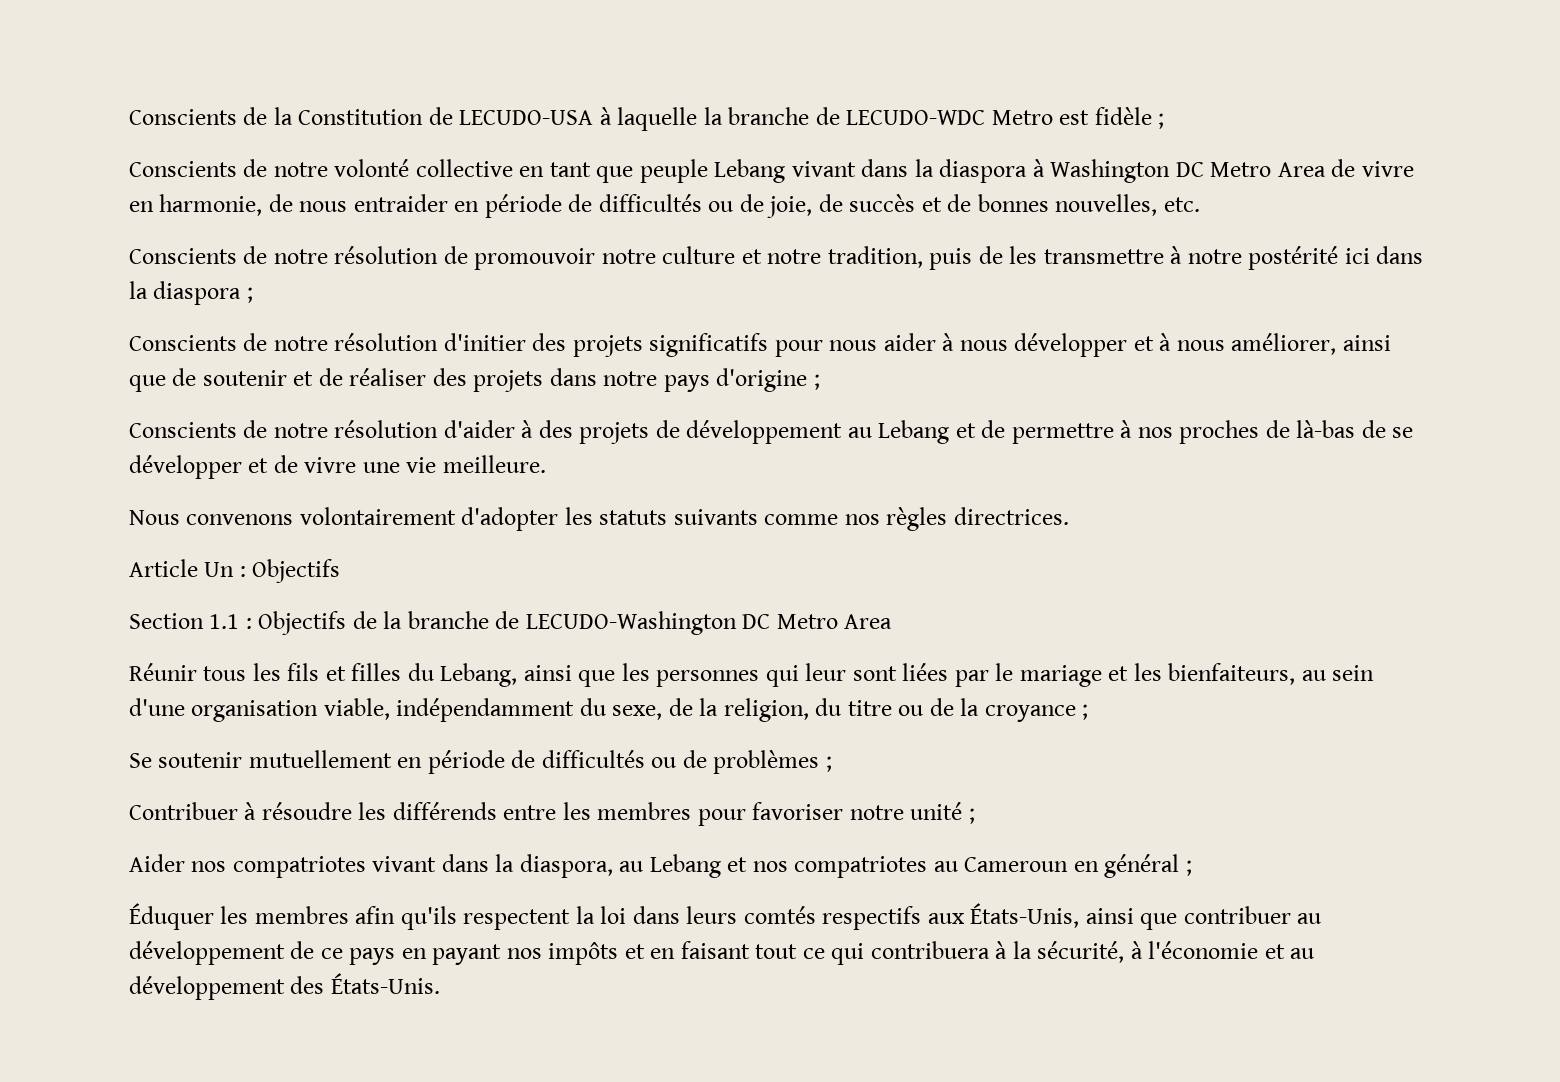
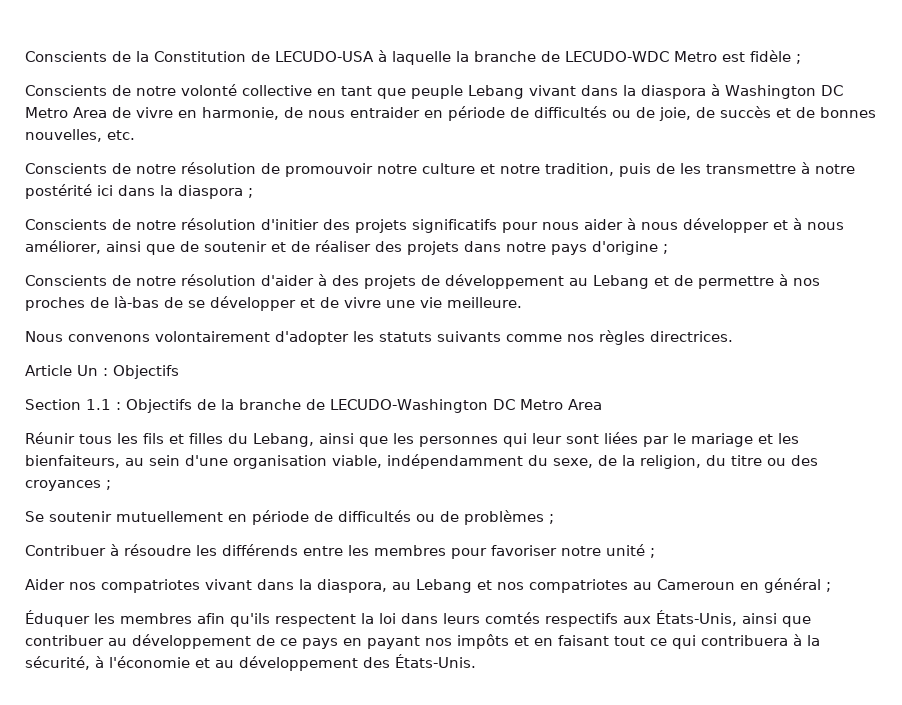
[929,698,1076,722] de la croyance -> [791,455,818,466] [25,480,101,491] des croyances

